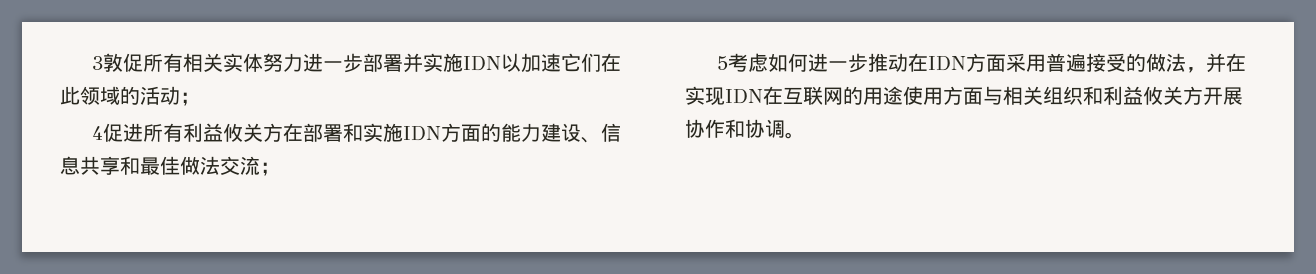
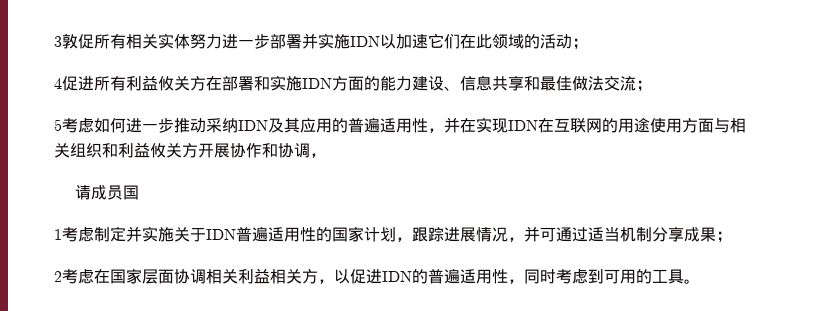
[907,53,1186,72] 在IDN方面采用普遍接受的做法 -> [206,118,428,133] 采纳IDN及其应用的普遍适用性
(785, 128) none -> [310,153,326,158] [74,185,139,200] [54,226,732,243] [54,268,684,284] ， // 请成员国 // 1考虑制定并实施关于IDN普遍适用性的国家计划，跟踪进展情况，并可通过适当机制分享成果； // 2考虑在国家层面协调相关利益相关方，以促进IDN的普遍适用性，同时考虑到可用的工具

